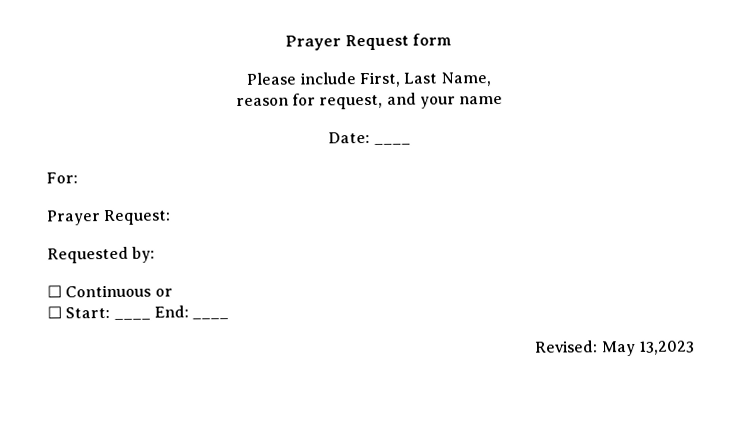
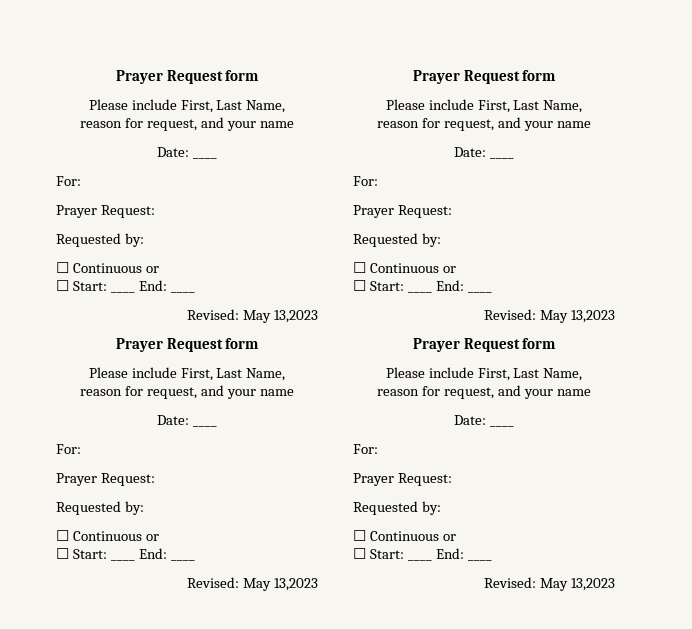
(696, 347) none -> [115,338,260,352] [88,367,286,381] [80,385,294,399] [157,415,190,425] [192,425,217,427] [56,444,81,454] [56,473,155,486] [56,501,144,515] [56,530,159,541] [56,548,107,559] [110,559,135,561] [138,548,167,559] [170,559,195,561] [187,577,318,591] [412,70,557,84] [385,99,583,113] [377,117,591,131] [454,147,487,157] [489,157,514,159] [353,176,378,186] [353,205,452,218] [353,233,441,247] [353,262,456,273] [353,280,404,291] [407,291,432,293] [435,280,464,291] [467,291,492,293] [484,309,615,323] [412,338,557,352] [385,367,583,381] [377,385,591,399] [454,415,487,425] [489,425,514,427] [353,444,378,454] [353,473,452,486] [353,501,441,515] [353,530,456,541] [353,548,404,559] [407,559,432,561] [435,548,464,559] [467,559,492,561] [484,577,615,591] // Prayer Request form // Please include First, Last Name, // reason for request, and your name // Date: ____ // For: // Prayer Request: // Requested by: // ☐ Continuous or // ☐ Start: ____ End: ____ // Revised: May 13,2023 // Prayer Request form // Please include First, Last Name, // reason for request, and your name // Date: ____ // For: // Prayer Request: // Requested by: // ☐ Continuous or // ☐ Start: ____ End: ____ // Revised: May 13,2023 // Prayer Request form // Please include First, Last Name, // reason for request, and your name // Date: ____ // For: // Prayer Request: // Requested by: // ☐ Continuous or // ☐ Start: ____ End: ____ // Revised: May 13,2023

